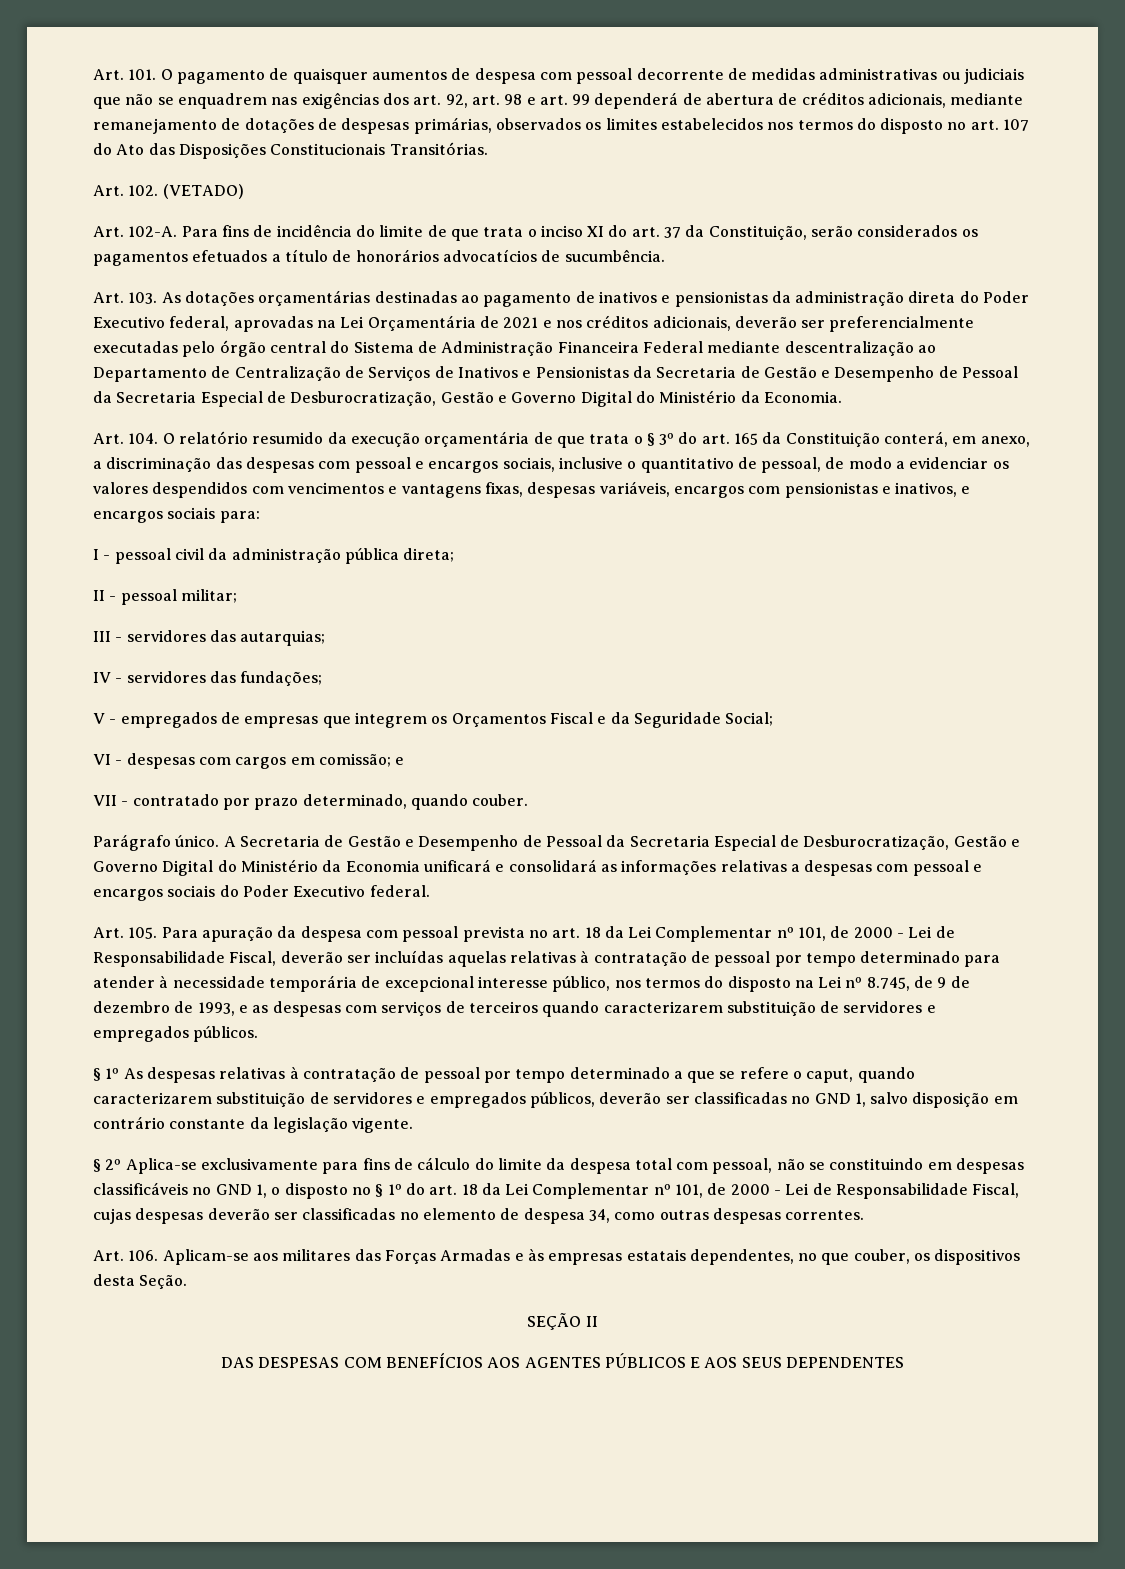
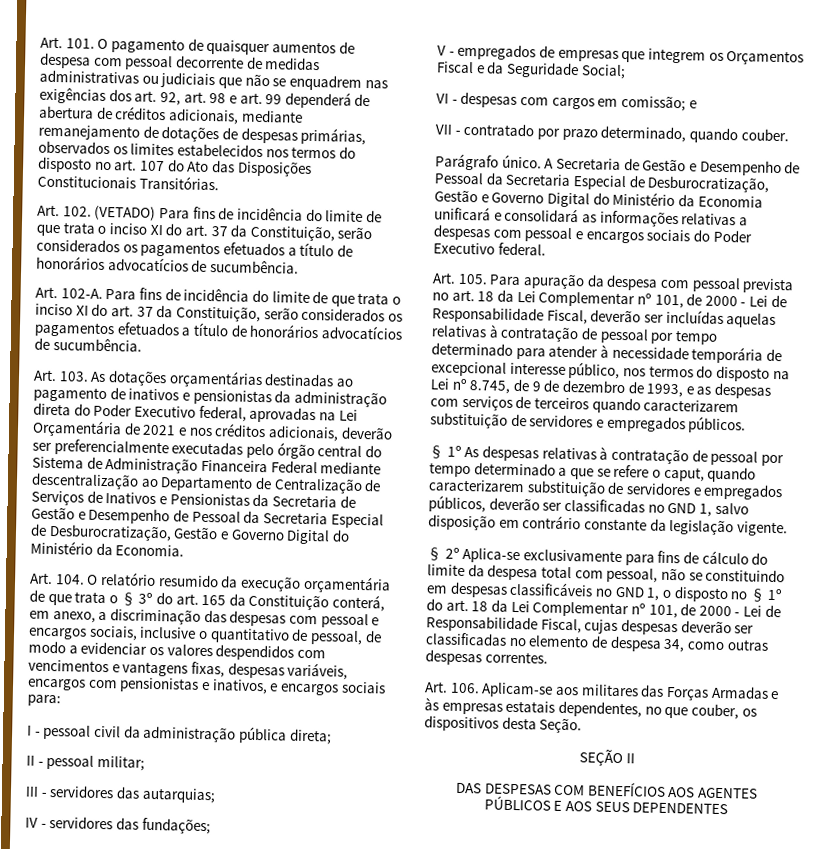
(244, 191) none -> [158,206,382,223] [36,222,373,242] [36,238,353,258] [36,255,299,274] Para fins de incidência do limite de que trata o inciso XI do art. 37 da Constituição, serão considerados os pagamentos efetuados a título de honorários advocatícios de sucumbência.

